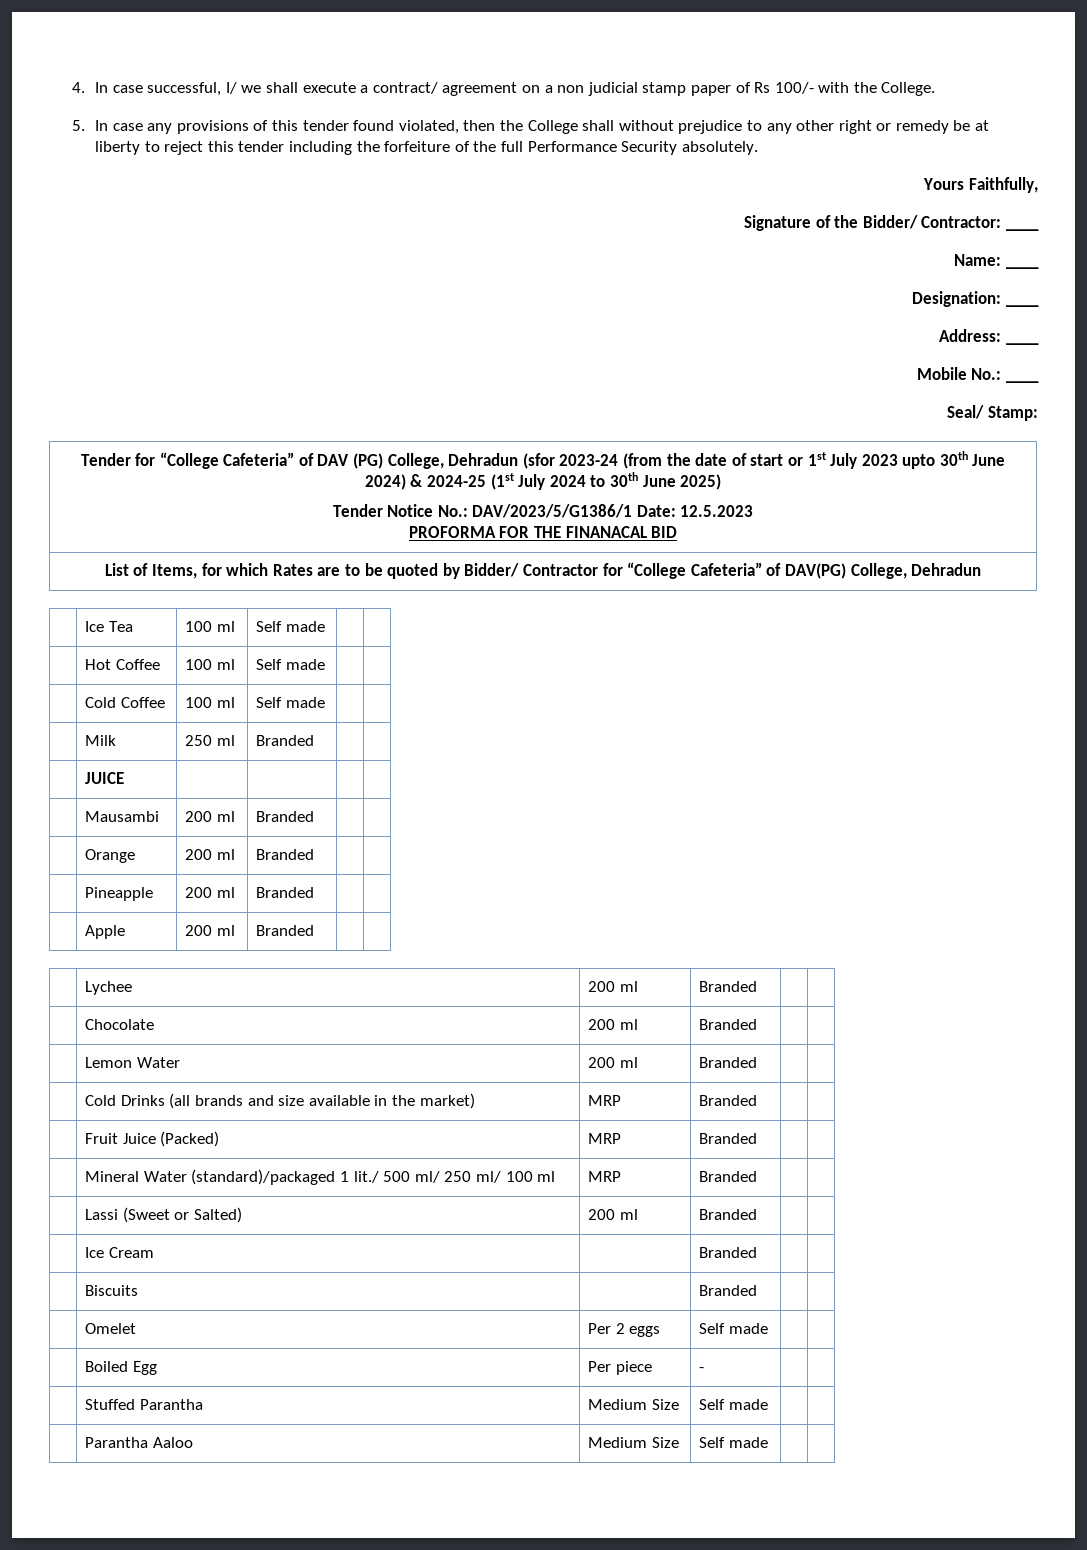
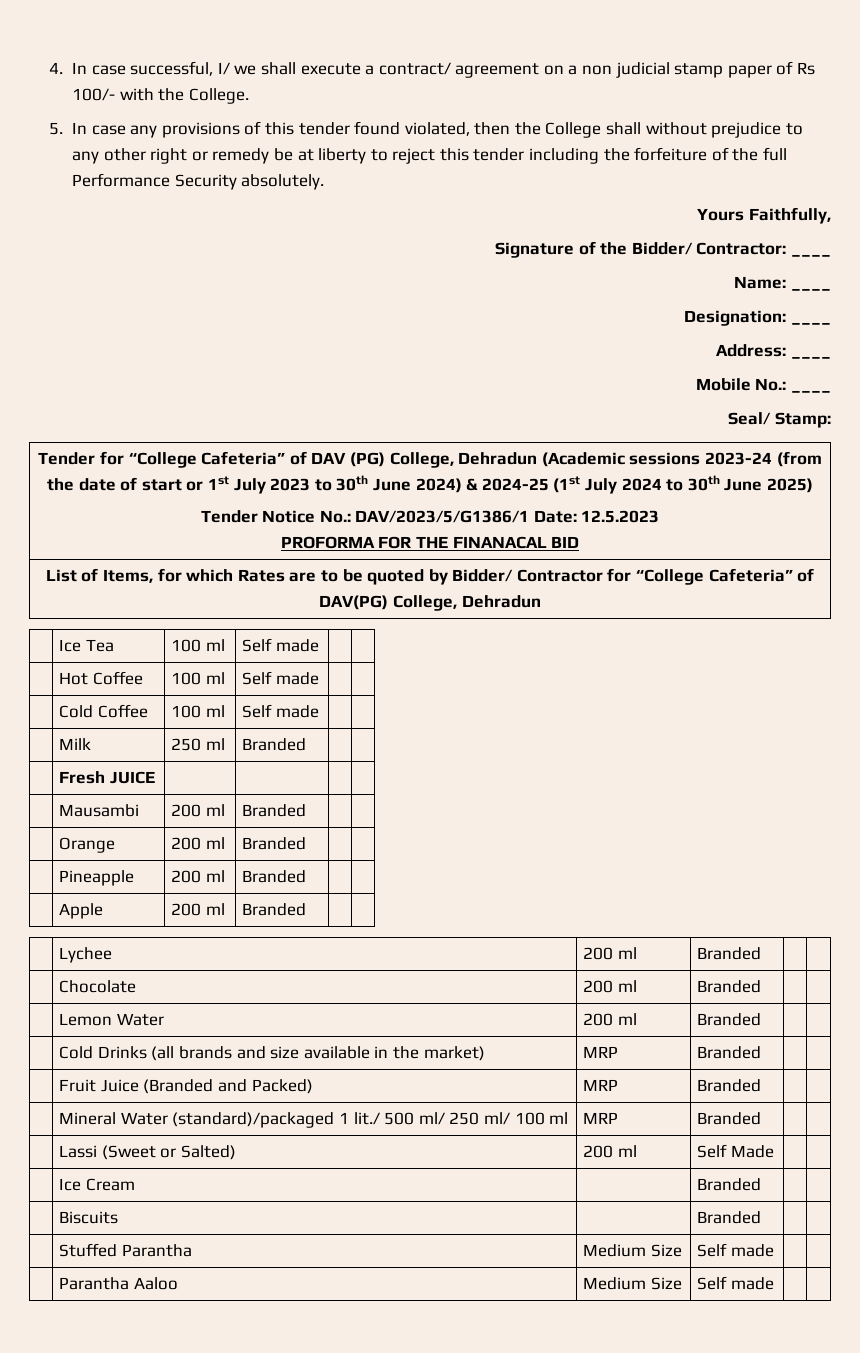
[522,453,555,469] (sfor -> [541,452,701,467] (Academic sessions
[902,454,936,469] upto -> [314,479,332,491] to
(315, 740) none -> [59,771,106,784] Fresh
[160,1131,220,1147] (Packed) -> [143,1079,313,1094] (Branded and Packed)
[699,1209,758,1220] Branded -> [697,1144,774,1158] Self Made
[85,1323,137,1334] [588,1323,661,1337] [699,1323,768,1334] [85,1361,157,1375] [588,1361,652,1375] [699,1367,705,1372] // | Omelet | Per 2 eggs | Self made | | // | Boiled Egg | Per piece | - | | -> (762, 1217) none

